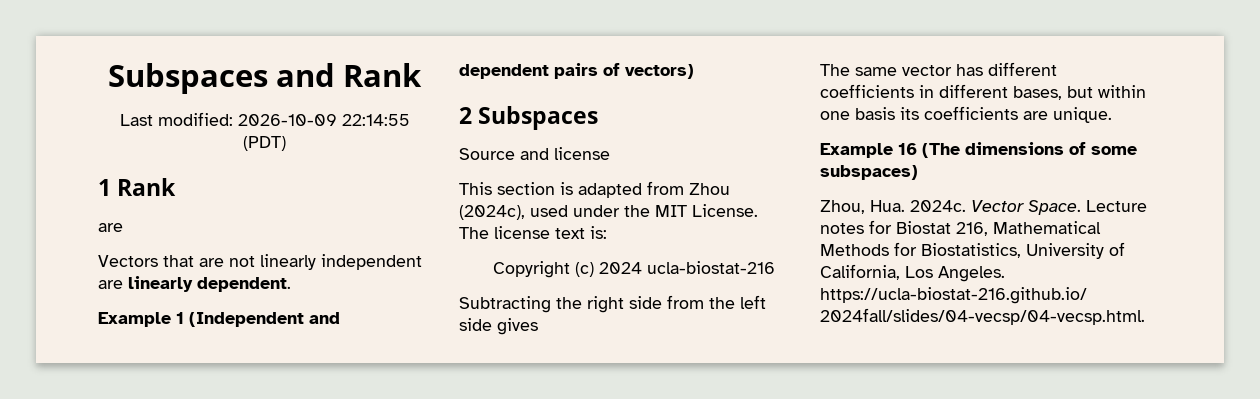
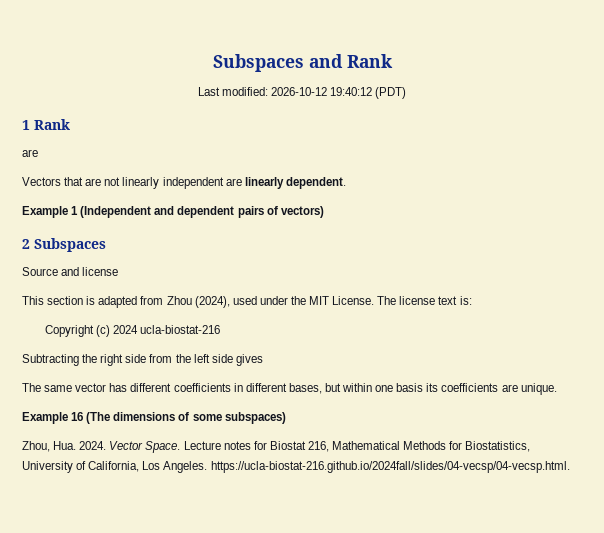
[237,114,410,126] 2026-10-09 22:14:55 -> [271,87,373,96] 2026-10-12 19:40:12
[459,205,525,220] (2024c), -> [194,296,230,308] (2024),
[910,200,966,212] 2024c. -> [79,441,107,450] 2024.

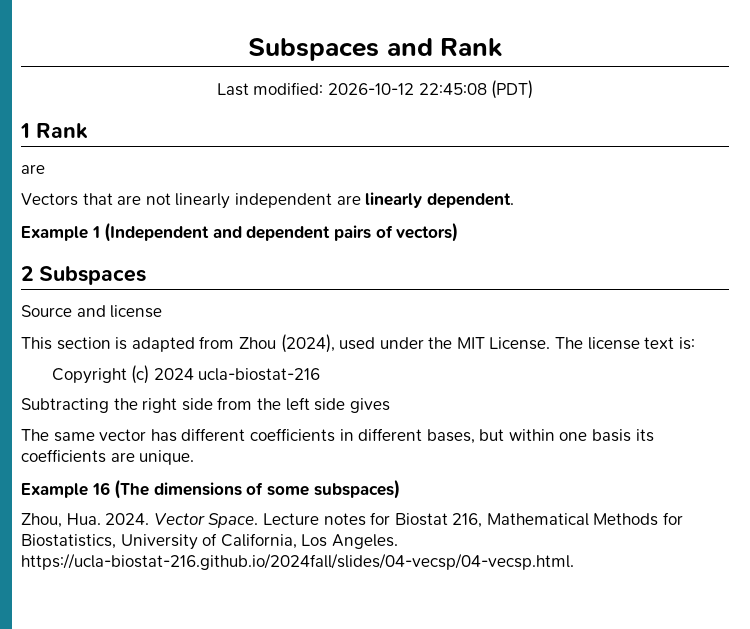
[330,87,373,96] 19:40:12 -> [418,83,487,95] 22:45:08

